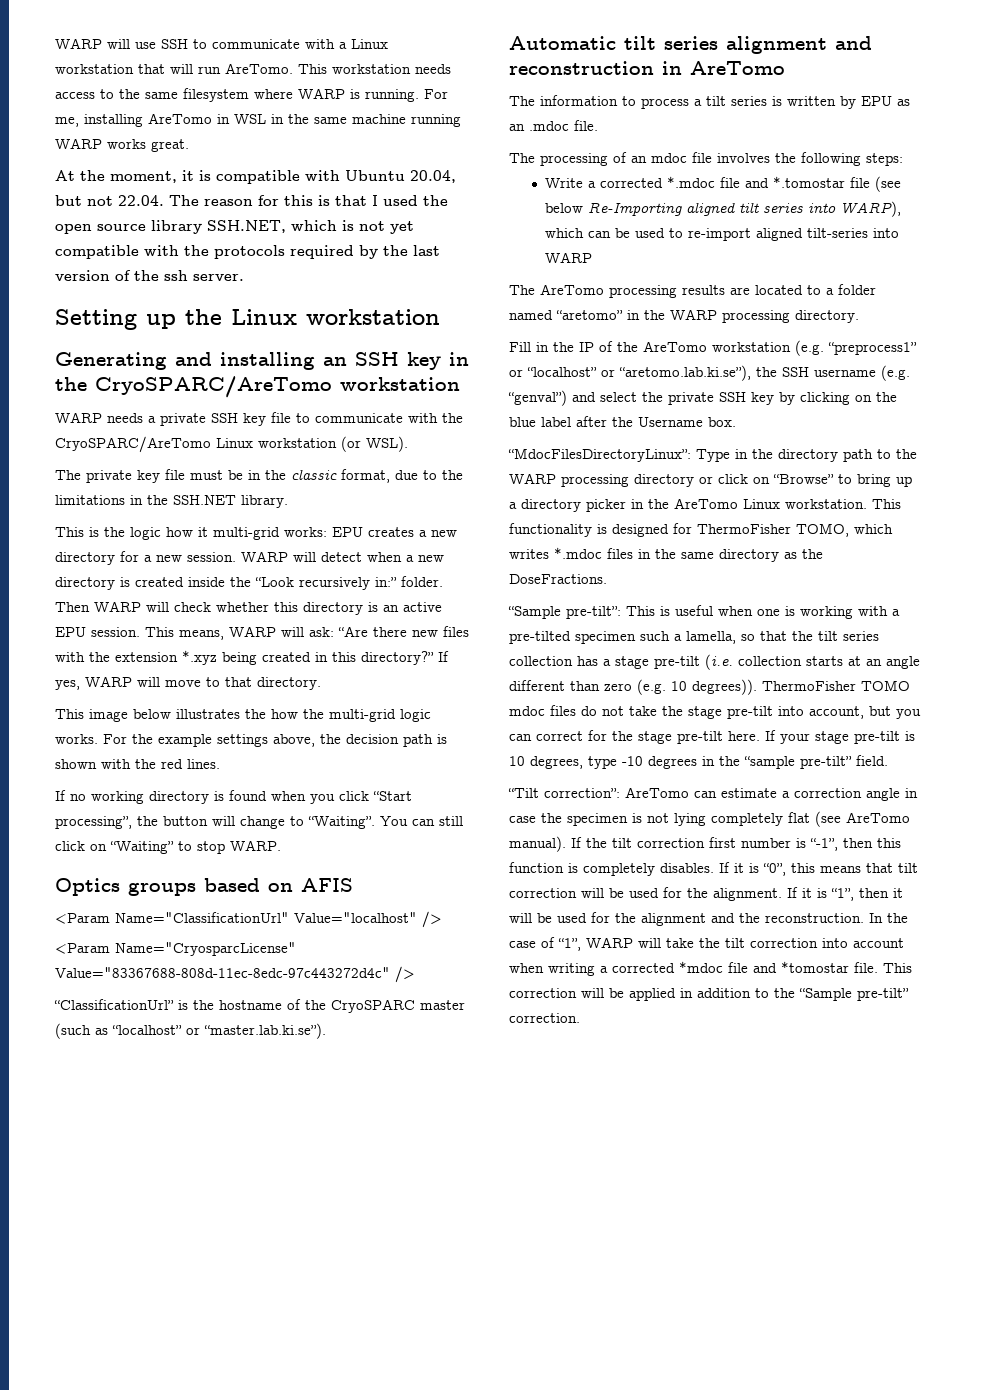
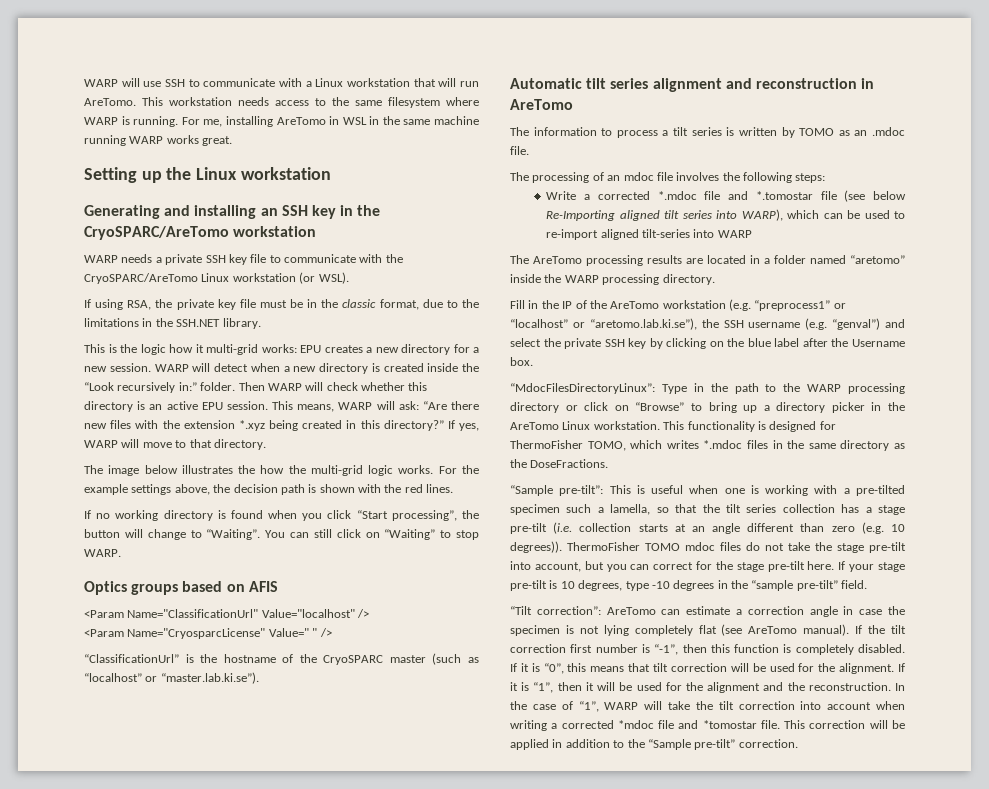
[55,170,456,184] [55,195,448,206] [55,220,414,234] [55,245,440,259] [55,270,244,281] // At the moment, it is compatible with Ubuntu 20.04, but not 22.04. The reason for this is that I used the open source library SSH.NET, which is not yet compatible with the protocols required by the last version of the ssh server. -> (233, 141) none
[55,470,81,480] The -> [84,299,173,310] If using RSA, the
[55,709,84,719] This -> [84,465,103,474] The
[55,967,390,978] Value="83367688-808d-11ec-8edc-97c443272d4c" -> [268,628,318,637] Value=" "
[861,96,892,106] EPU -> [799,128,835,136] TOMO
[807,285,821,295] to -> [750,255,760,264] in
[627,310,640,320] in -> [510,274,541,283] inside
[778,449,838,462] directory -> (728, 387) none
[660,863,714,873] disables. -> [858,644,905,653] disabled.

